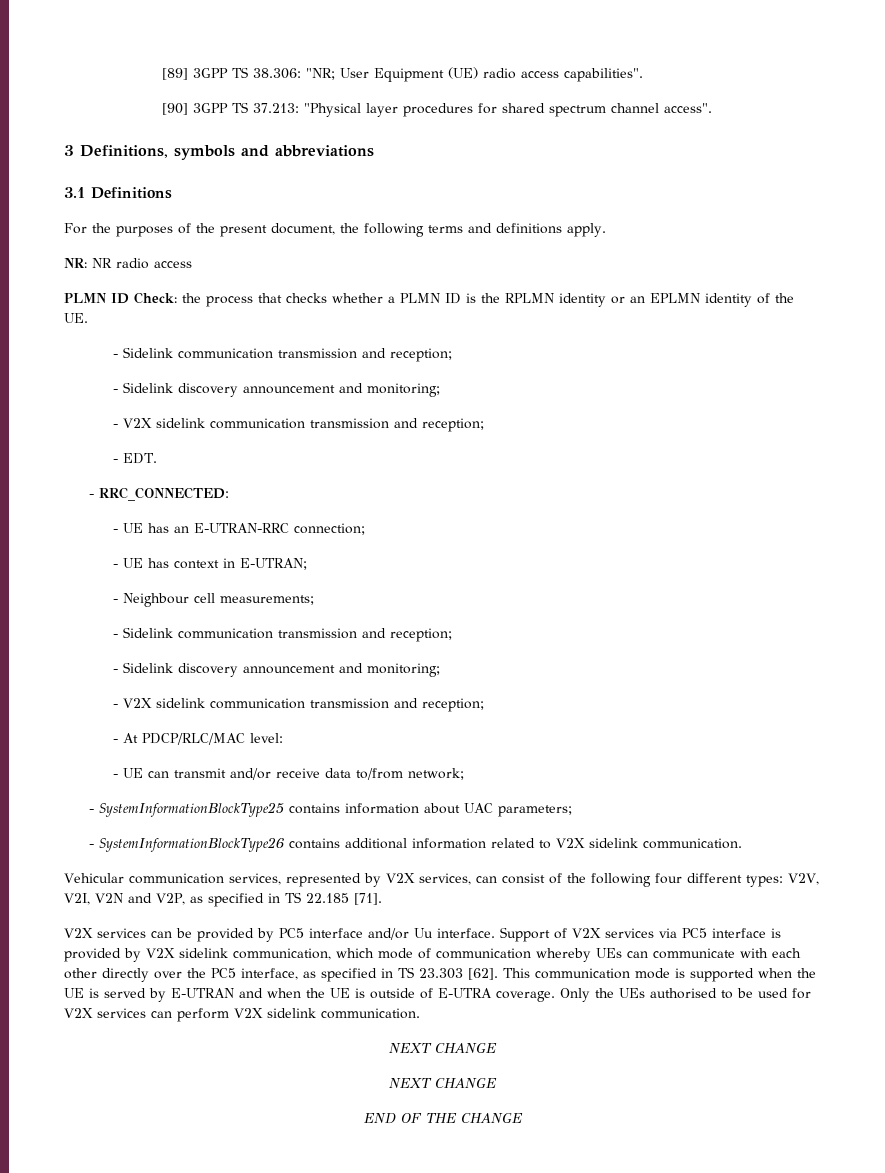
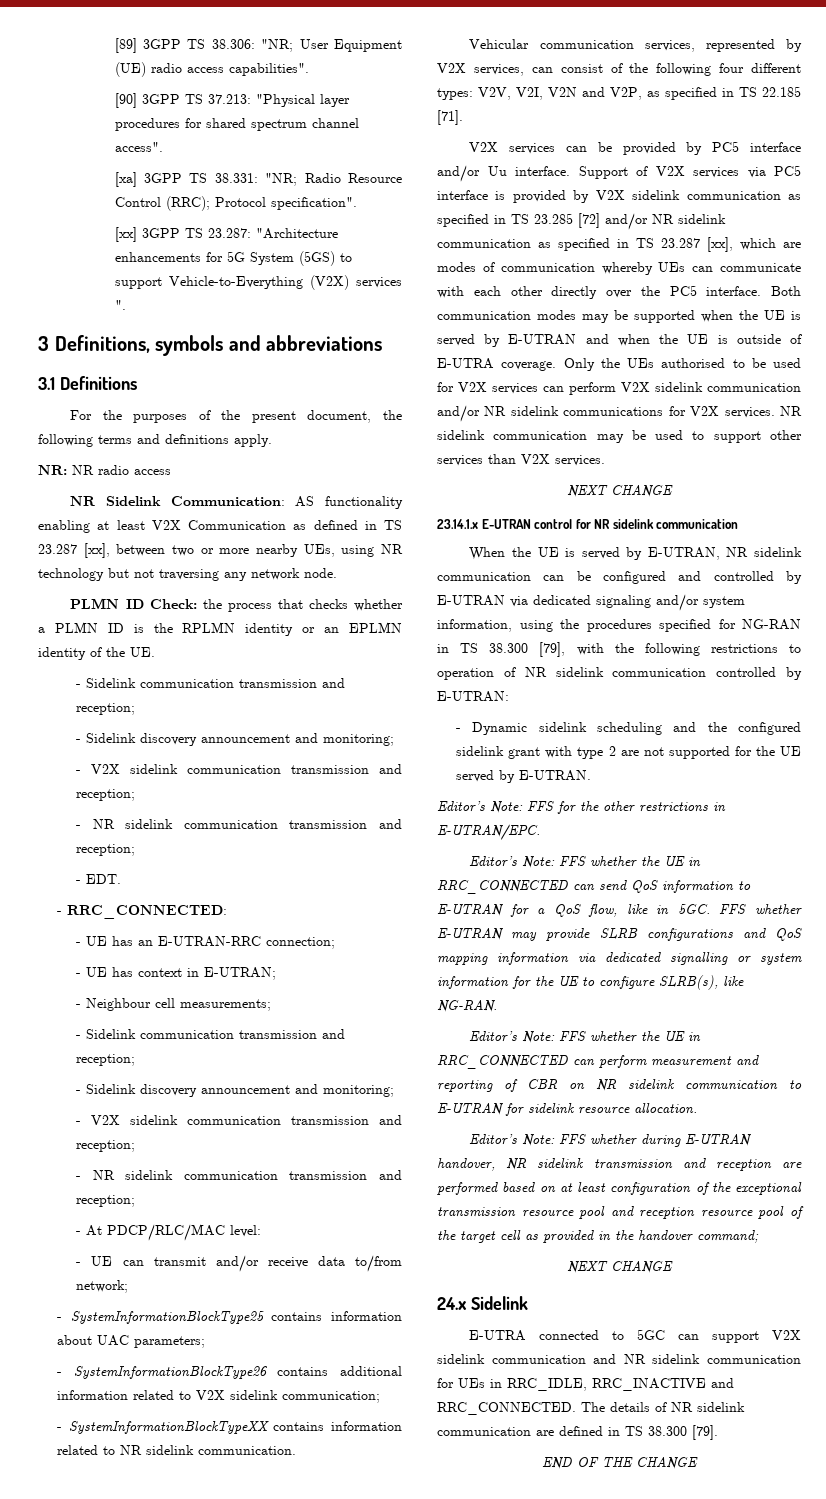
(713, 108) none -> [114,172,402,187] [114,196,357,211] [114,227,338,242] [114,251,352,266] [114,275,403,290] [114,300,126,310] // [xa] 3GPP TS 38.331: "NR; Radio Resource Control (RRC); Protocol specification". // [xx] 3GPP TS 23.287: "Architecture enhancements for 5G System (5GS) to support Vehicle-to-Everything (V2X) services ".
(192, 264) none -> [70,496,403,509] [38,520,402,533] [38,543,404,558] [38,568,337,581] // NR Sidelink Communication: AS functionality enabling at least V2X Communication as defined in TS 23.287 [xx], between two or more nearby UEs, using NR technology but not traversing any network node.
(485, 425) none -> [76,819,402,829] [76,844,136,856] // - NR sidelink communication transmission and reception;
(485, 705) none -> [76,1170,402,1180] [76,1195,136,1207] // - NR sidelink communication transmission and reception;
(638, 843) none -> [282,1391,381,1403] [57,1421,402,1434] [57,1445,195,1455] communication; // - SystemInformationBlockTypeXX contains information related to NR sidelink
[233,948,413,960] communication, which mode -> [686,191,801,200] [437,213,726,230] [437,237,801,252] [437,262,476,272] communication as specified in TS 23.285 [72] and/or NR sidelink communication as specified in TS 23.287 [xx], which are modes
[241,967,685,982] interface, as specified in TS 23.303 [62]. This communication mode is -> [706,286,801,296] [437,310,628,323] interface. Both communication modes may be
[321,1008,420,1019] [389,1043,497,1053] [389,1078,497,1088] communication. // NEXT CHANGE // NEXT CHANGE -> [707,383,801,392] [437,405,802,422] [437,430,802,443] [437,454,605,466] [567,485,673,497] [437,519,739,529] [469,547,802,560] [437,571,802,584] [437,594,745,611] [437,619,801,632] [437,642,801,657] [437,667,802,680] [437,691,509,702] [456,722,801,735] [456,746,801,759] [456,770,592,783] [437,801,726,814] [437,824,540,840] [469,856,702,868] [437,880,751,894] [437,904,802,917] [437,928,802,941] [437,952,802,965] [437,975,744,990] [437,1000,497,1012] [469,1031,702,1043] [437,1055,759,1069] [437,1079,802,1092] [437,1103,697,1116] [469,1134,752,1147] [437,1158,802,1171] [437,1182,802,1195] [437,1206,804,1219] [437,1230,759,1243] [567,1261,673,1273] [437,1296,528,1310] [469,1329,801,1343] [437,1354,801,1364] [437,1378,734,1391] [437,1402,745,1415] [437,1425,718,1440] communication and/or NR sidelink communications for V2X services. NR sidelink communication may be used to support other services than V2X services. // NEXT CHANGE // 23.14.1.x E-UTRAN control for NR sidelink communication // When the UE is served by E-UTRAN, NR sidelink communication can be configured and controlled by E-UTRAN via dedicated signaling and/or system information, using the procedures specified for NG-RAN in TS 38.300 [79], with the following restrictions to operation of NR sidelink communication controlled by E-UTRAN: // - Dynamic sidelink scheduling and the configured sidelink grant with type 2 are not supported for the UE served by E-UTRAN. // Editor’s Note: FFS for the other restrictions in E-UTRAN/EPC. // Editor’s Note: FFS whether the UE in RRC_CONNECTED can send QoS information to E-UTRAN for a QoS flow, like in 5GC. FFS whether E-UTRAN may provide SLRB configurations and QoS mapping information via dedicated signalling or system information for the UE to configure SLRB(s), like NG-RAN. // Editor’s Note: FFS whether the UE in RRC_CONNECTED can perform measurement and reporting of CBR on NR sidelink communication to E-UTRAN for sidelink resource allocation. // Editor’s Note: FFS whether during E-UTRAN handover, NR sidelink transmission and reception are performed based on at least configuration of the exceptional transmission resource pool and reception resource pool of the target cell as provided in the handover command; // NEXT CHANGE // 24.x Sidelink // E-UTRA connected to 5GC can support V2X sidelink communication and NR sidelink communication for UEs in RRC_IDLE, RRC_INACTIVE and RRC_CONNECTED. The details of NR sidelink communication are defined in TS 38.300 [79].

